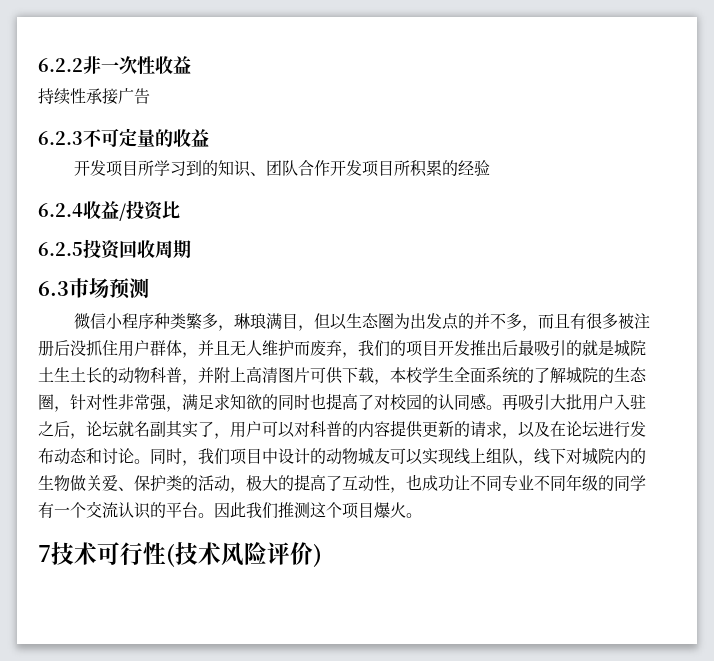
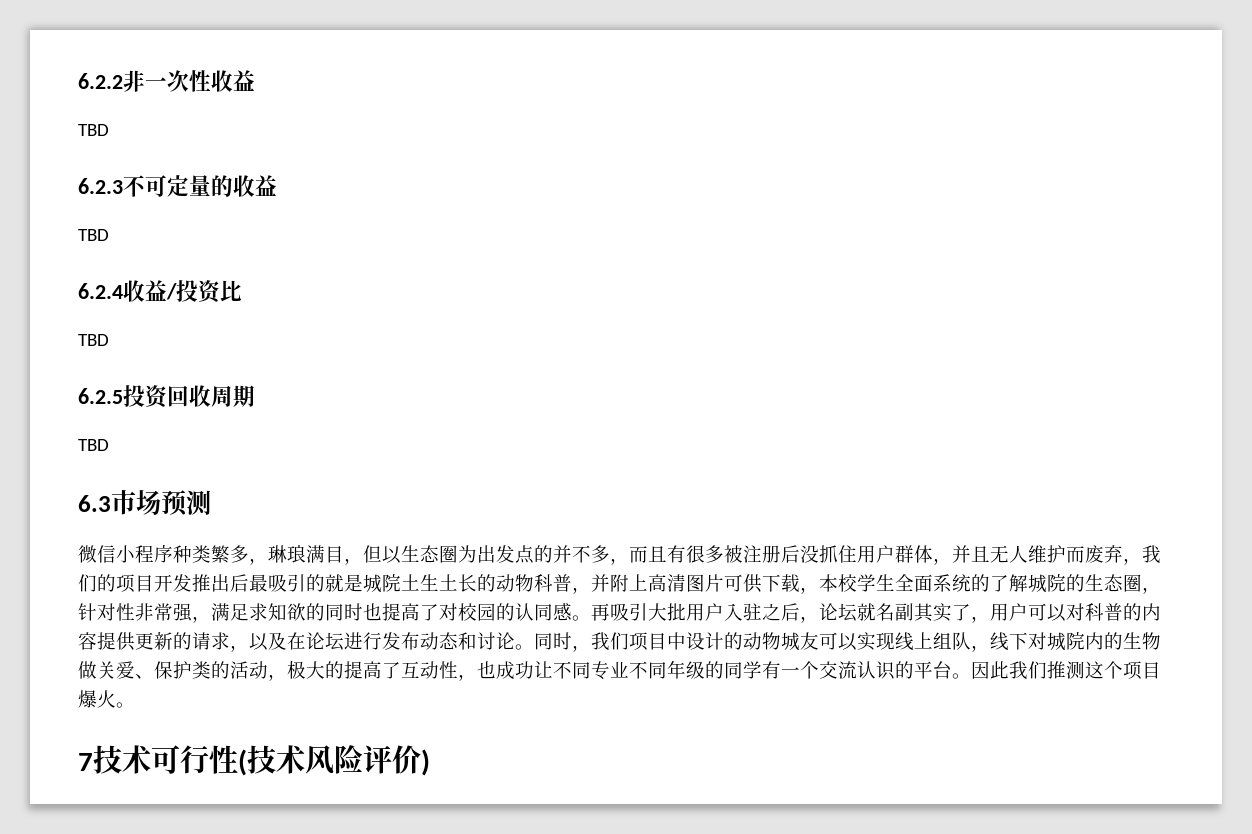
[38,88,150,105] 持续性承接广告 -> [78,124,109,136] TBD
[73,160,490,177] 开发项目所学习到的知识、团队合作开发项目所积累的经验 -> [78,229,109,241] TBD
(180, 210) none -> [78,334,109,346] // TBD
(191, 249) none -> [78,439,109,451] // TBD

